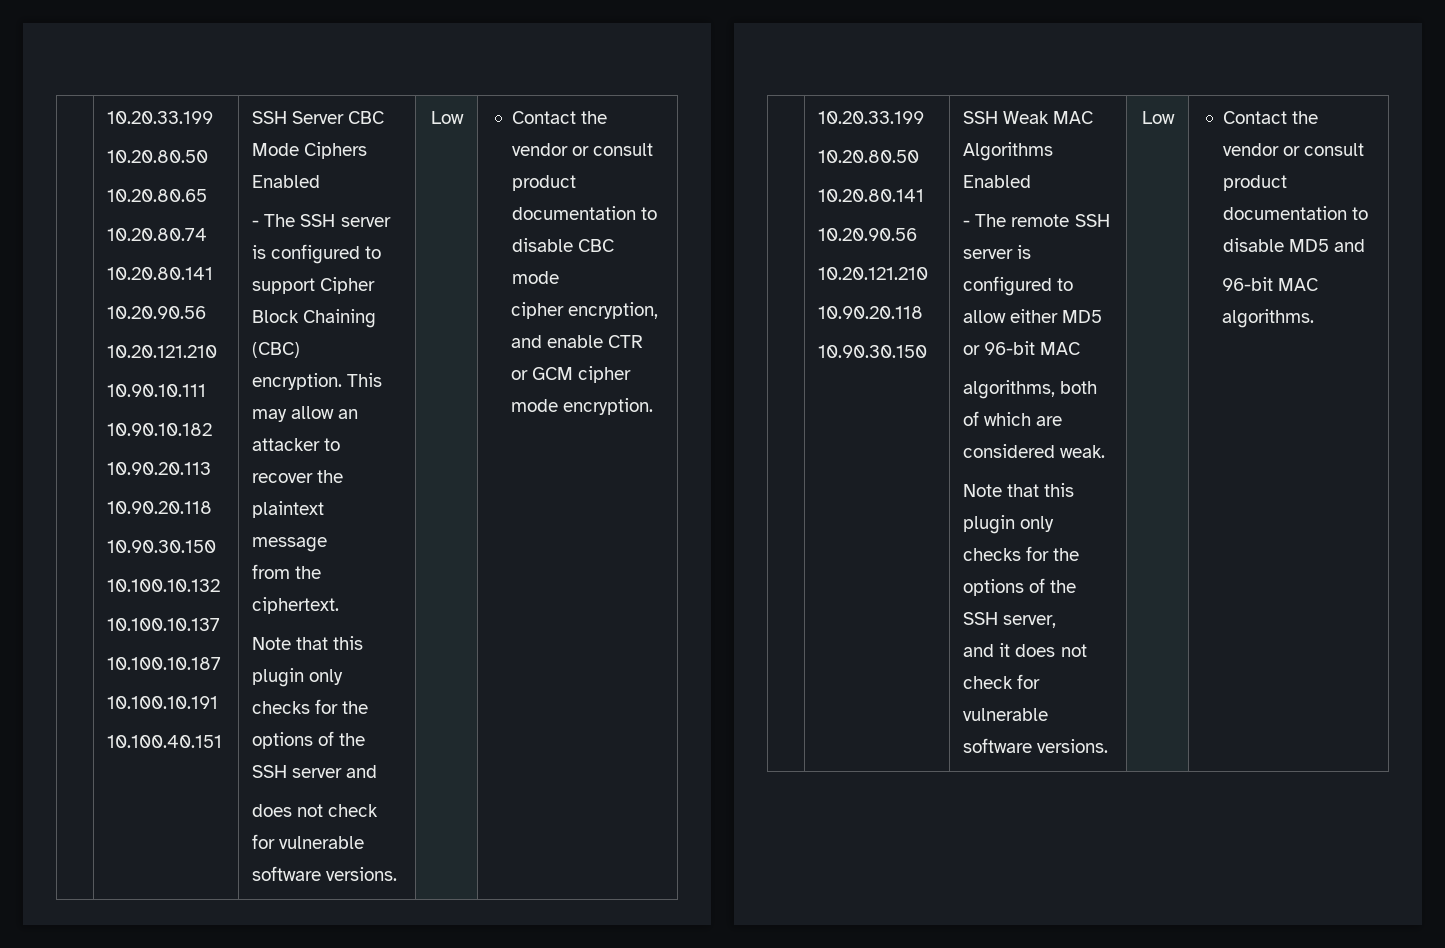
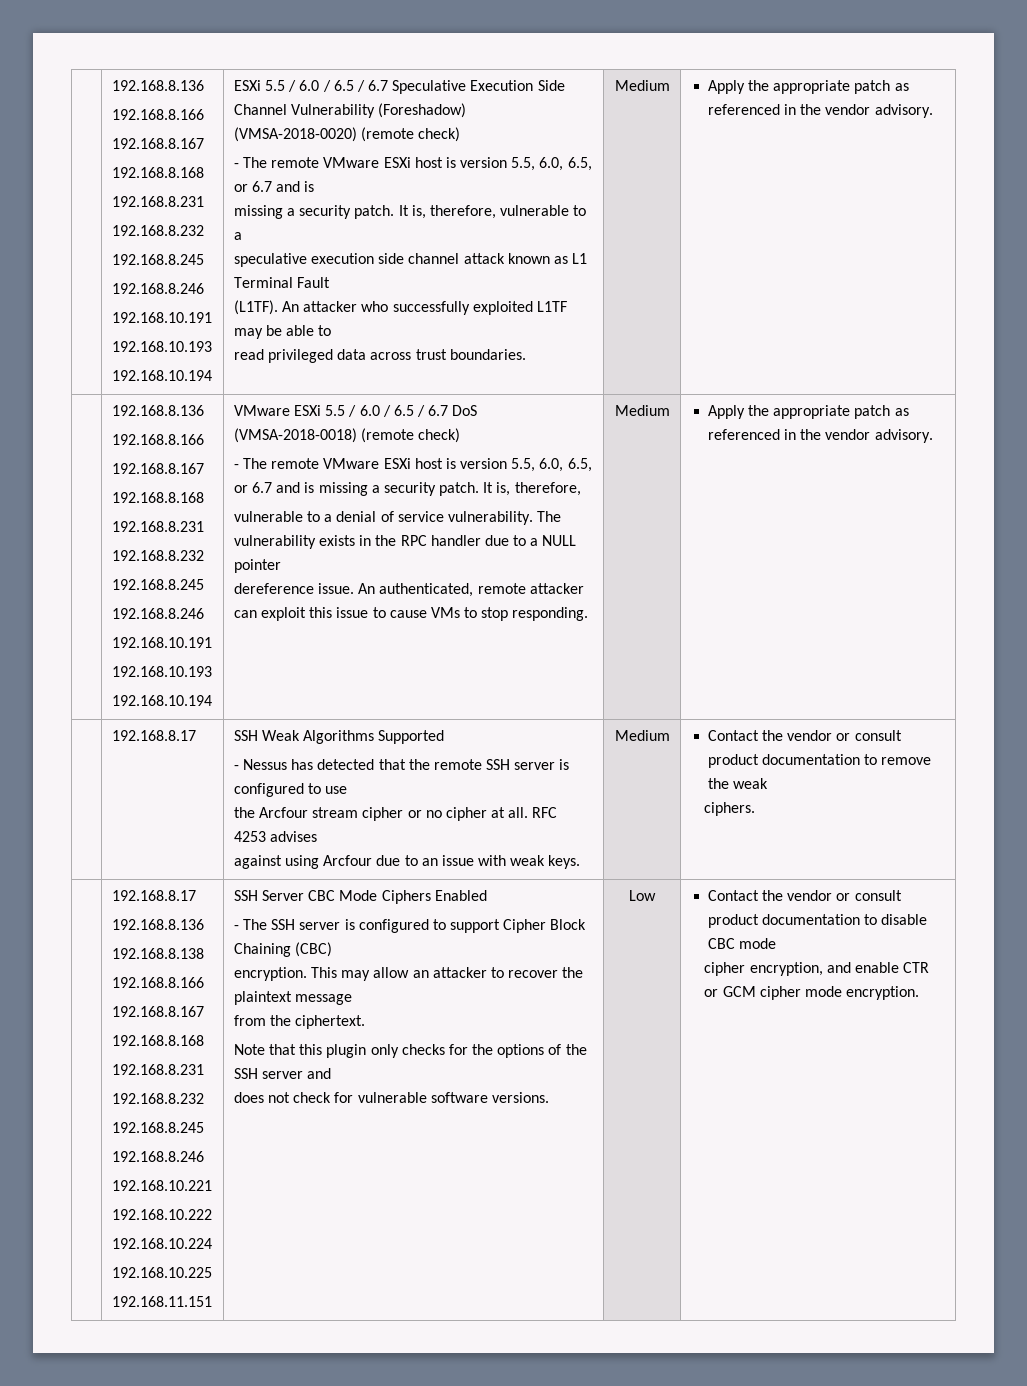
[107,111,214,124] [107,150,209,163] [107,189,208,202] [107,228,208,241] [107,267,214,280] [107,306,207,319] [107,345,218,358] [107,384,207,397] [107,423,213,436] [107,462,212,475] [107,501,213,514] [107,540,217,553] [107,579,221,592] [107,618,221,631] [107,657,222,670] [107,696,219,709] [107,735,223,748] | 10.20.33.199 // 10.20.80.50 // 10.20.80.65 // 10.20.80.74 // 10.20.80.141 // 10.20.90.56 // 10.20.121.210 // 10.90.10.111 // 10.90.10.182 // 10.90.20.113 // 10.90.20.118 // 10.90.30.150 // 10.100.10.132 // 10.100.10.137 // 10.100.10.187 // 10.100.10.191 // 10.100.40.151 -> [111,80,204,91] [111,109,204,120] [111,138,204,149] [111,167,204,178] [111,196,204,207] [111,225,204,236] [111,254,204,265] [111,283,204,294] [111,312,212,323] [111,341,212,352] [111,370,212,381] [233,80,565,94] [233,103,467,118] [233,127,461,142] [233,157,592,171] [233,181,315,192] [233,205,587,219] [233,232,242,240] [233,253,588,267] [233,277,330,288] [233,300,567,315] [233,325,332,339] [233,349,526,363] [614,80,670,91] [707,80,909,94] [707,104,933,118] [111,405,204,416] [111,434,204,445] [111,463,204,474] [111,492,204,503] [111,521,204,532] [111,550,204,561] [111,579,204,590] [111,608,204,619] [111,637,212,648] [111,666,212,677] [111,695,212,706] [233,405,478,417] [233,428,461,443] [233,458,592,472] [233,482,581,496] [233,511,562,525] [233,535,577,549] [233,559,281,573] [233,583,584,597] [233,607,589,621] [614,405,670,416] [707,405,909,419] [707,429,933,443] [111,730,196,741] [233,730,445,744] [233,759,570,770] [233,783,348,797] [233,807,558,821] [233,831,317,842] [233,855,581,869] [614,730,670,741] [707,730,902,741] [707,754,932,768] [707,778,768,789] [704,802,756,816] [111,890,196,901] [111,919,204,930] [111,948,204,959] [111,977,204,988] [111,1006,204,1017] [111,1035,204,1046] [111,1064,204,1075] [111,1093,204,1104] [111,1122,204,1133] [111,1151,204,1162] [111,1180,212,1191] [111,1209,212,1220] [111,1238,212,1249] [111,1267,212,1278] [111,1296,212,1307] | 192.168.8.136 // 192.168.8.166 // 192.168.8.167 // 192.168.8.168 // 192.168.8.231 // 192.168.8.232 // 192.168.8.245 // 192.168.8.246 // 192.168.10.191 // 192.168.10.193 // 192.168.10.194 | ESXi 5.5 / 6.0 / 6.5 / 6.7 Speculative Execution Side Channel Vulnerability (Foreshadow) (VMSA-2018-0020) (remote check) // - The remote VMware ESXi host is version 5.5, 6.0, 6.5, or 6.7 and is // missing a security patch. It is, therefore, vulnerable to a // speculative execution side channel attack known as L1 Terminal Fault // (L1TF). An attacker who successfully exploited L1TF may be able to // read privileged data across trust boundaries. | Medium | Apply the appropriate patch as referenced in the vendor advisory. // | 192.168.8.136 // 192.168.8.166 // 192.168.8.167 // 192.168.8.168 // 192.168.8.231 // 192.168.8.232 // 192.168.8.245 // 192.168.8.246 // 192.168.10.191 // 192.168.10.193 // 192.168.10.194 | VMware ESXi 5.5 / 6.0 / 6.5 / 6.7 DoS (VMSA-2018-0018) (remote check) // - The remote VMware ESXi host is version 5.5, 6.0, 6.5, or 6.7 and is missing a security patch. It is, therefore, // vulnerable to a denial of service vulnerability. The vulnerability exists in the RPC handler due to a NULL pointer // dereference issue. An authenticated, remote attacker can exploit this issue to cause VMs to stop responding. | Medium | Apply the appropriate patch as referenced in the vendor advisory. // | 192.168.8.17 | SSH Weak Algorithms Supported // - Nessus has detected that the remote SSH server is configured to use // the Arcfour stream cipher or no cipher at all. RFC 4253 advises // against using Arcfour due to an issue with weak keys. | Medium | Contact the vendor or consult product documentation to remove the weak // ciphers. // | 192.168.8.17 // 192.168.8.136 // 192.168.8.138 // 192.168.8.166 // 192.168.8.167 // 192.168.8.168 // 192.168.8.231 // 192.168.8.232 // 192.168.8.245 // 192.168.8.246 // 192.168.10.221 // 192.168.10.222 // 192.168.10.224 // 192.168.10.225 // 192.168.11.151
[818,111,925,124] [818,150,920,163] [818,189,925,202] [818,228,918,241] [818,267,929,280] [818,306,924,319] [818,345,928,358] [963,111,1094,124] [963,142,1054,161] [963,175,1032,188] [963,214,1110,227] [963,245,1032,259] [963,276,1074,296] [963,309,1103,323] [963,341,1081,355] [963,380,1098,399] [963,411,1063,426] [963,444,1106,458] [963,483,1075,497] [963,515,1055,534] [963,546,1080,561] [963,578,1077,596] [963,612,1057,628] [963,643,1087,657] [963,674,1041,689] [963,708,1049,721] [963,738,1109,753] [1141,111,1175,124] [1223,111,1319,124] [1223,143,1365,156] [1223,175,1288,191] [1223,206,1369,220] [1223,238,1366,252] [1222,277,1319,291] [1222,309,1315,328] // | 10.20.33.199 // 10.20.80.50 // 10.20.80.141 // 10.20.90.56 // 10.20.121.210 // 10.90.20.118 // 10.90.30.150 | SSH Weak MAC Algorithms Enabled // - The remote SSH server is configured to allow either MD5 or 96-bit MAC // algorithms, both of which are considered weak. // Note that this plugin only checks for the options of the SSH server, // and it does not check for vulnerable software versions. | Low | Contact the vendor or consult product documentation to disable MD5 and // 96-bit MAC algorithms. -> (920, 993) none

